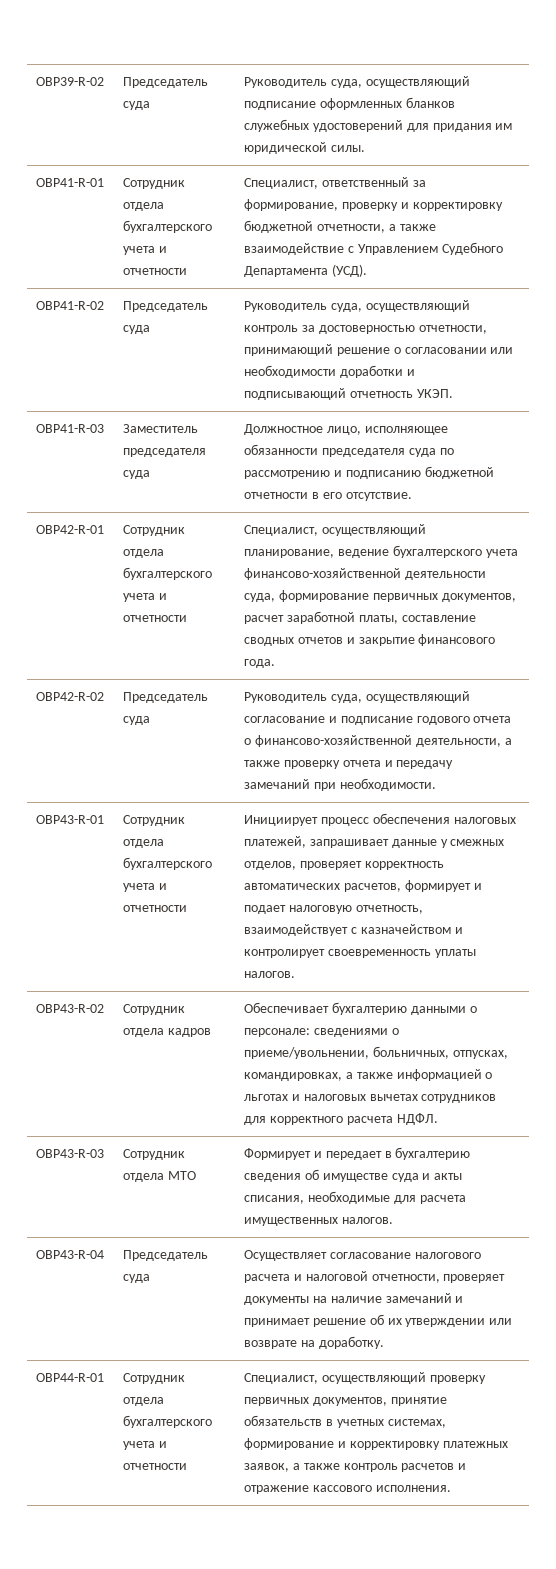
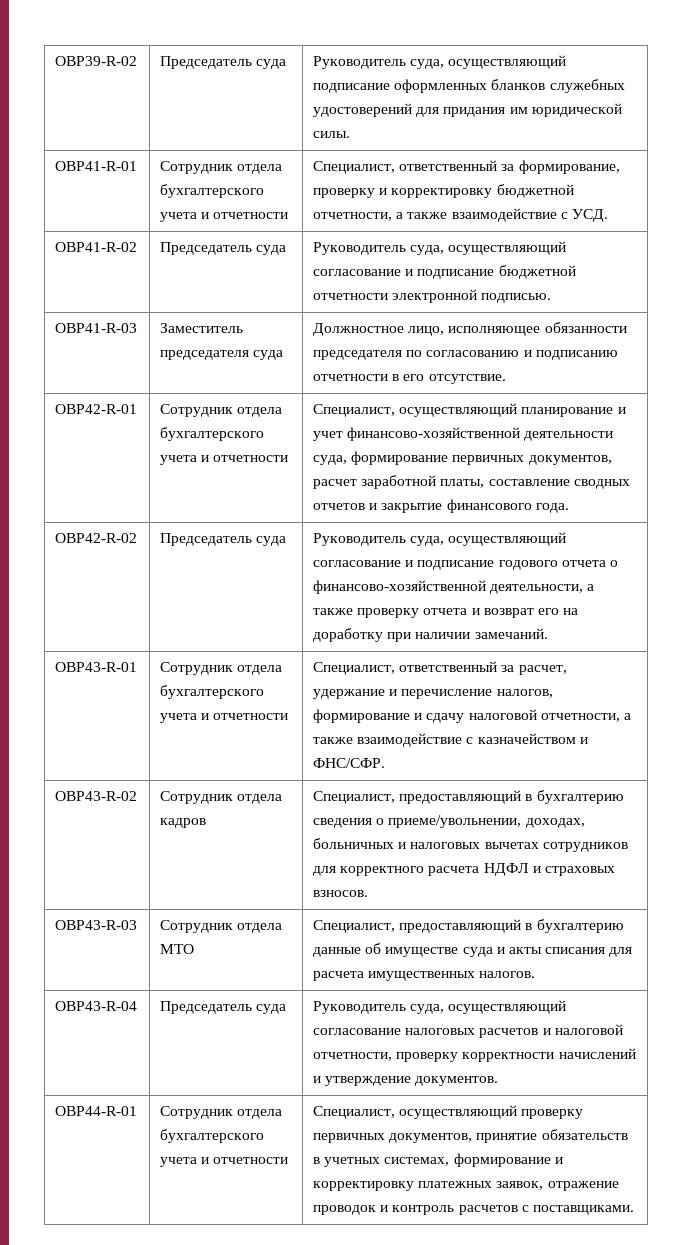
[357,242,503,255] [244,264,368,277] Управлением Судебного Департамента (УСД). -> [571,209,608,222] УСД.
[244,325,487,334] [244,344,514,356] [244,365,415,378] [244,388,453,400] контроль за достоверностью отчетности, принимающий решение о согласовании или необходимости доработки и подписывающий отчетность УКЭП. -> [313,265,576,279] [313,289,552,303] согласование и подписание бюджетной отчетности электронной подписью.
[408,448,454,457] [244,470,331,479] суда по рассмотрению -> [406,350,520,357] по согласованию
[424,466,494,479] бюджетной -> (618, 355) none
[244,545,518,558] планирование, ведение бухгалтерского учета -> [521,407,626,417] [313,431,344,441] планирование и учет
[396,760,454,769] [244,778,436,791] передачу замечаний при необходимости. -> [483,608,579,618] [313,628,548,642] возврат его на доработку при наличии замечаний.
[244,813,516,826] [244,836,505,848] [244,861,444,870] [244,880,482,892] [244,905,423,914] [244,924,463,936] [244,949,476,958] [244,971,296,978] [36,1004,105,1013] [123,1004,186,1015] [123,1028,212,1037] [244,1002,477,1015] [244,1028,399,1037] [244,1046,508,1059] [244,1069,493,1081] [244,1094,289,1101] Инициирует процесс обеспечения налоговых платежей, запрашивает данные у смежных отделов, проверяет корректность автоматических расчетов, формирует и подает налоговую отчетность, взаимодействует с казначейством и контролирует своевременность уплаты налогов. // OBP43-R-02 | Сотрудник отдела кадров | Обеспечивает бухгалтерию данными о персонале: сведениями о приеме/увольнении, больничных, отпусках, командировках, а также информацией о льготах -> [313,661,567,675] [313,689,553,699] [313,709,631,723] [313,733,588,747] [313,758,386,768] [55,791,138,801] [160,791,283,804] [160,818,207,828] [313,790,624,804] [313,815,585,828] [313,838,395,849] Специалист, ответственный за расчет, удержание и перечисление налогов, формирование и сдачу налоговой отчетности, а также взаимодействие с казначейством и ФНС/СФР. // OBP43-R-02 | Сотрудник отдела кадров | Специалист, предоставляющий в бухгалтерию сведения о приеме/увольнении, доходах, больничных
[396,1113,438,1125] НДФЛ. -> [483,863,615,876] [313,890,369,897] НДФЛ и страховых взносов.
[244,1147,471,1160] [244,1173,302,1182] Формирует и передает в бухгалтерию сведения -> [313,919,624,933] [313,947,362,957] Специалист, предоставляющий в бухгалтерию данные
[244,1191,391,1204] списания, необходимые -> [545,947,606,954] списания
[244,1250,481,1261] [244,1271,506,1283] [244,1293,464,1305] [244,1314,513,1327] [244,1336,384,1349] Осуществляет согласование налогового расчета и налоговой отчетности, проверяет документы на наличие замечаний и принимает решение об их утверждении или возврате на доработку. -> [313,1000,567,1014] [313,1024,623,1038] [313,1048,636,1062] [313,1076,499,1086] Руководитель суда, осуществляющий согласование налоговых расчетов и налоговой отчетности, проверку корректности начислений и утверждение документов.
[293,1463,467,1472] [244,1485,451,1494] а также контроль расчетов и отражение кассового исполнения. -> [547,1181,619,1191] [313,1205,634,1215] отражение проводок и контроль расчетов с поставщиками.

